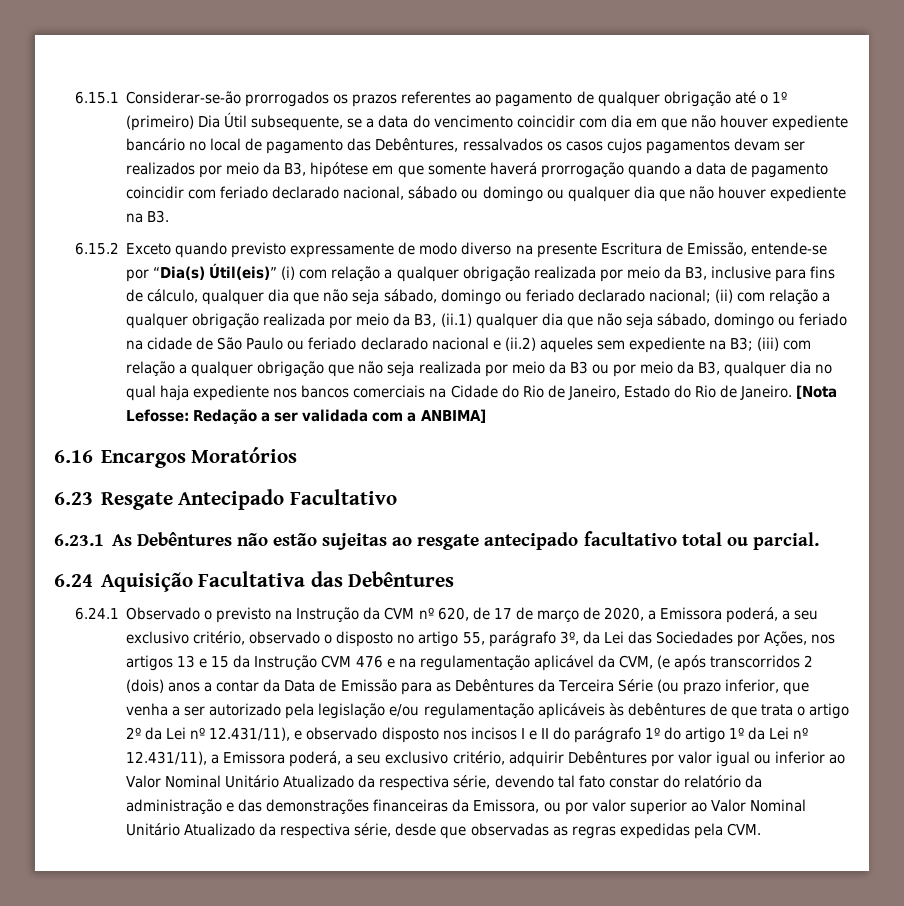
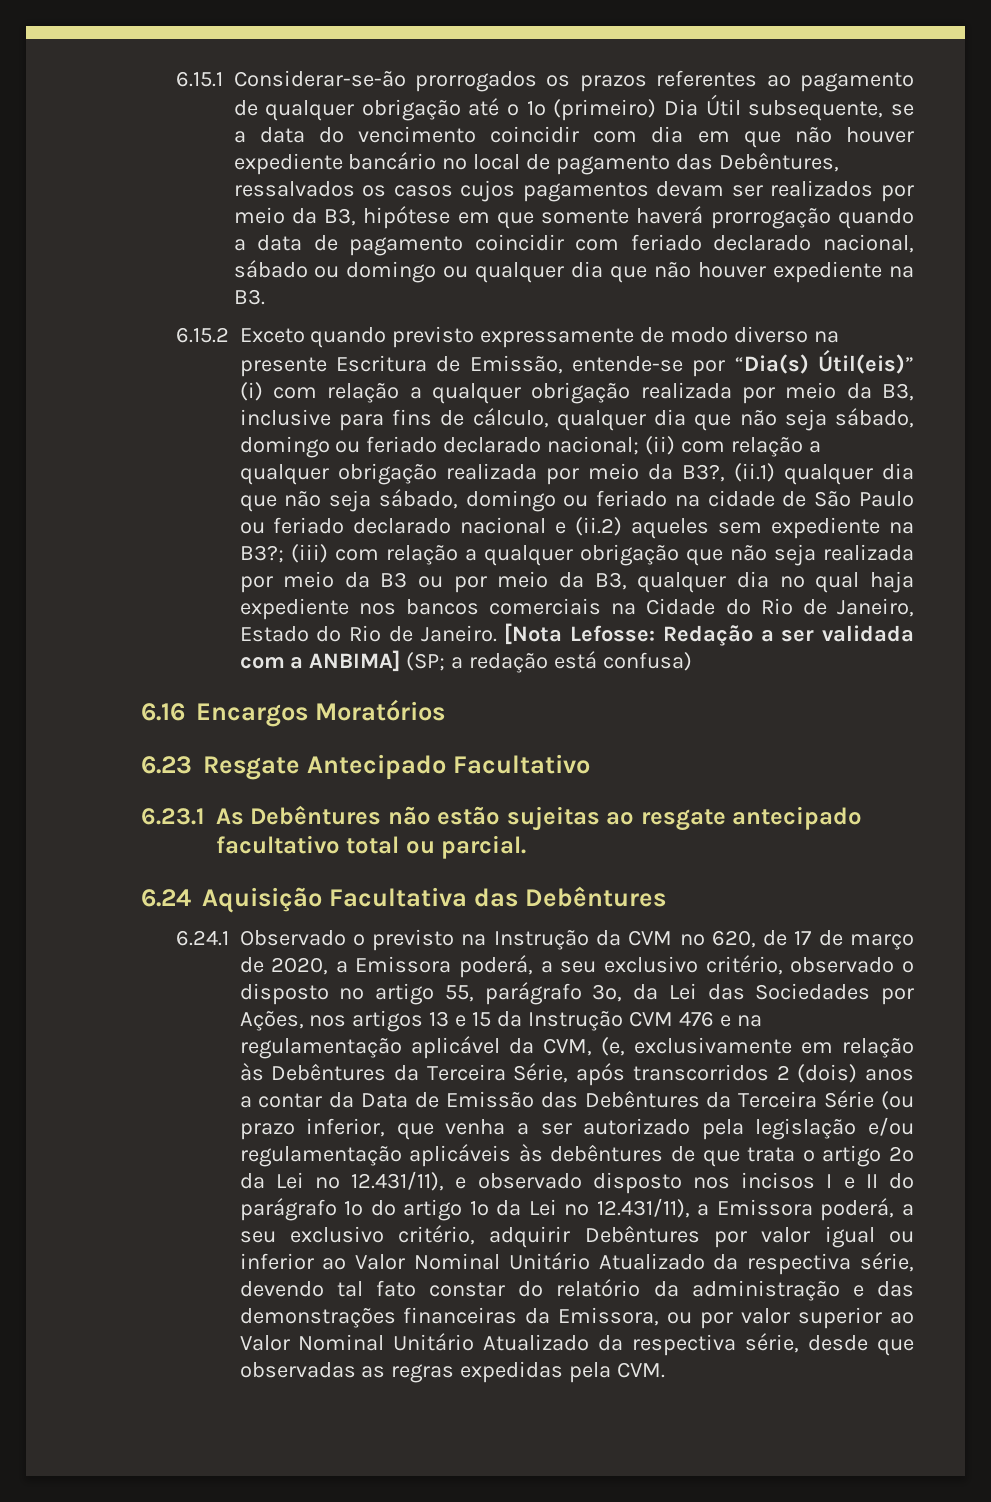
[414,313,437,327] B3, -> [681,464,725,482] B3?,
[729,337,753,351] B3; -> [239,545,284,563] B3?;
(486, 416) none -> [406,651,693,673] (SP; a redação está confusa)
[656,655,670,669] (e -> [600,1037,914,1058] [239,1063,569,1083] (e, exclusivamente em relação às Debêntures da Terceira Série,
[400,682,451,695] para as -> [540,1092,578,1108] das

